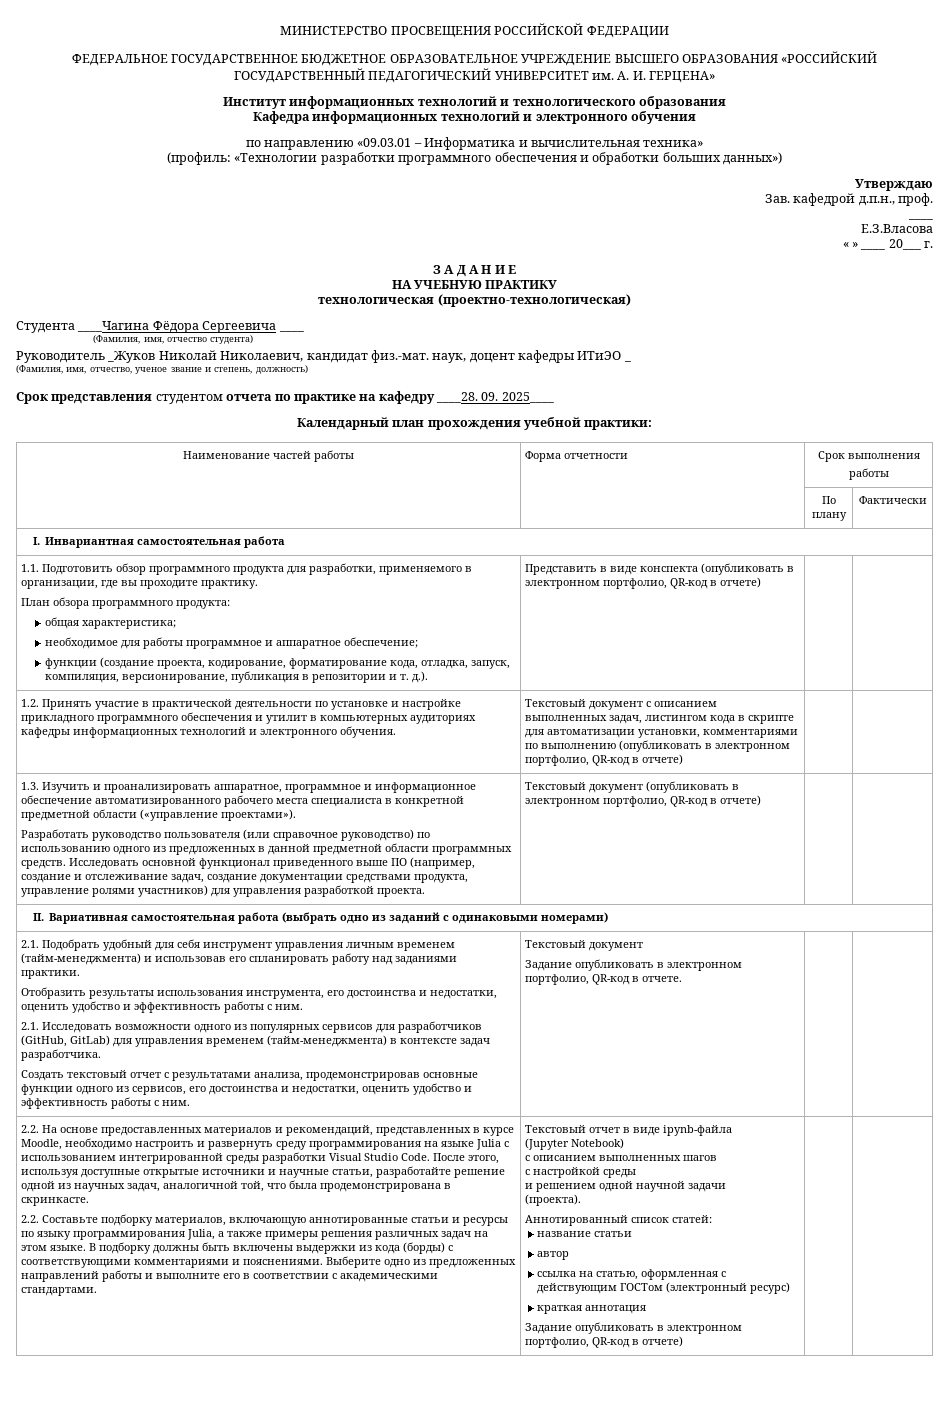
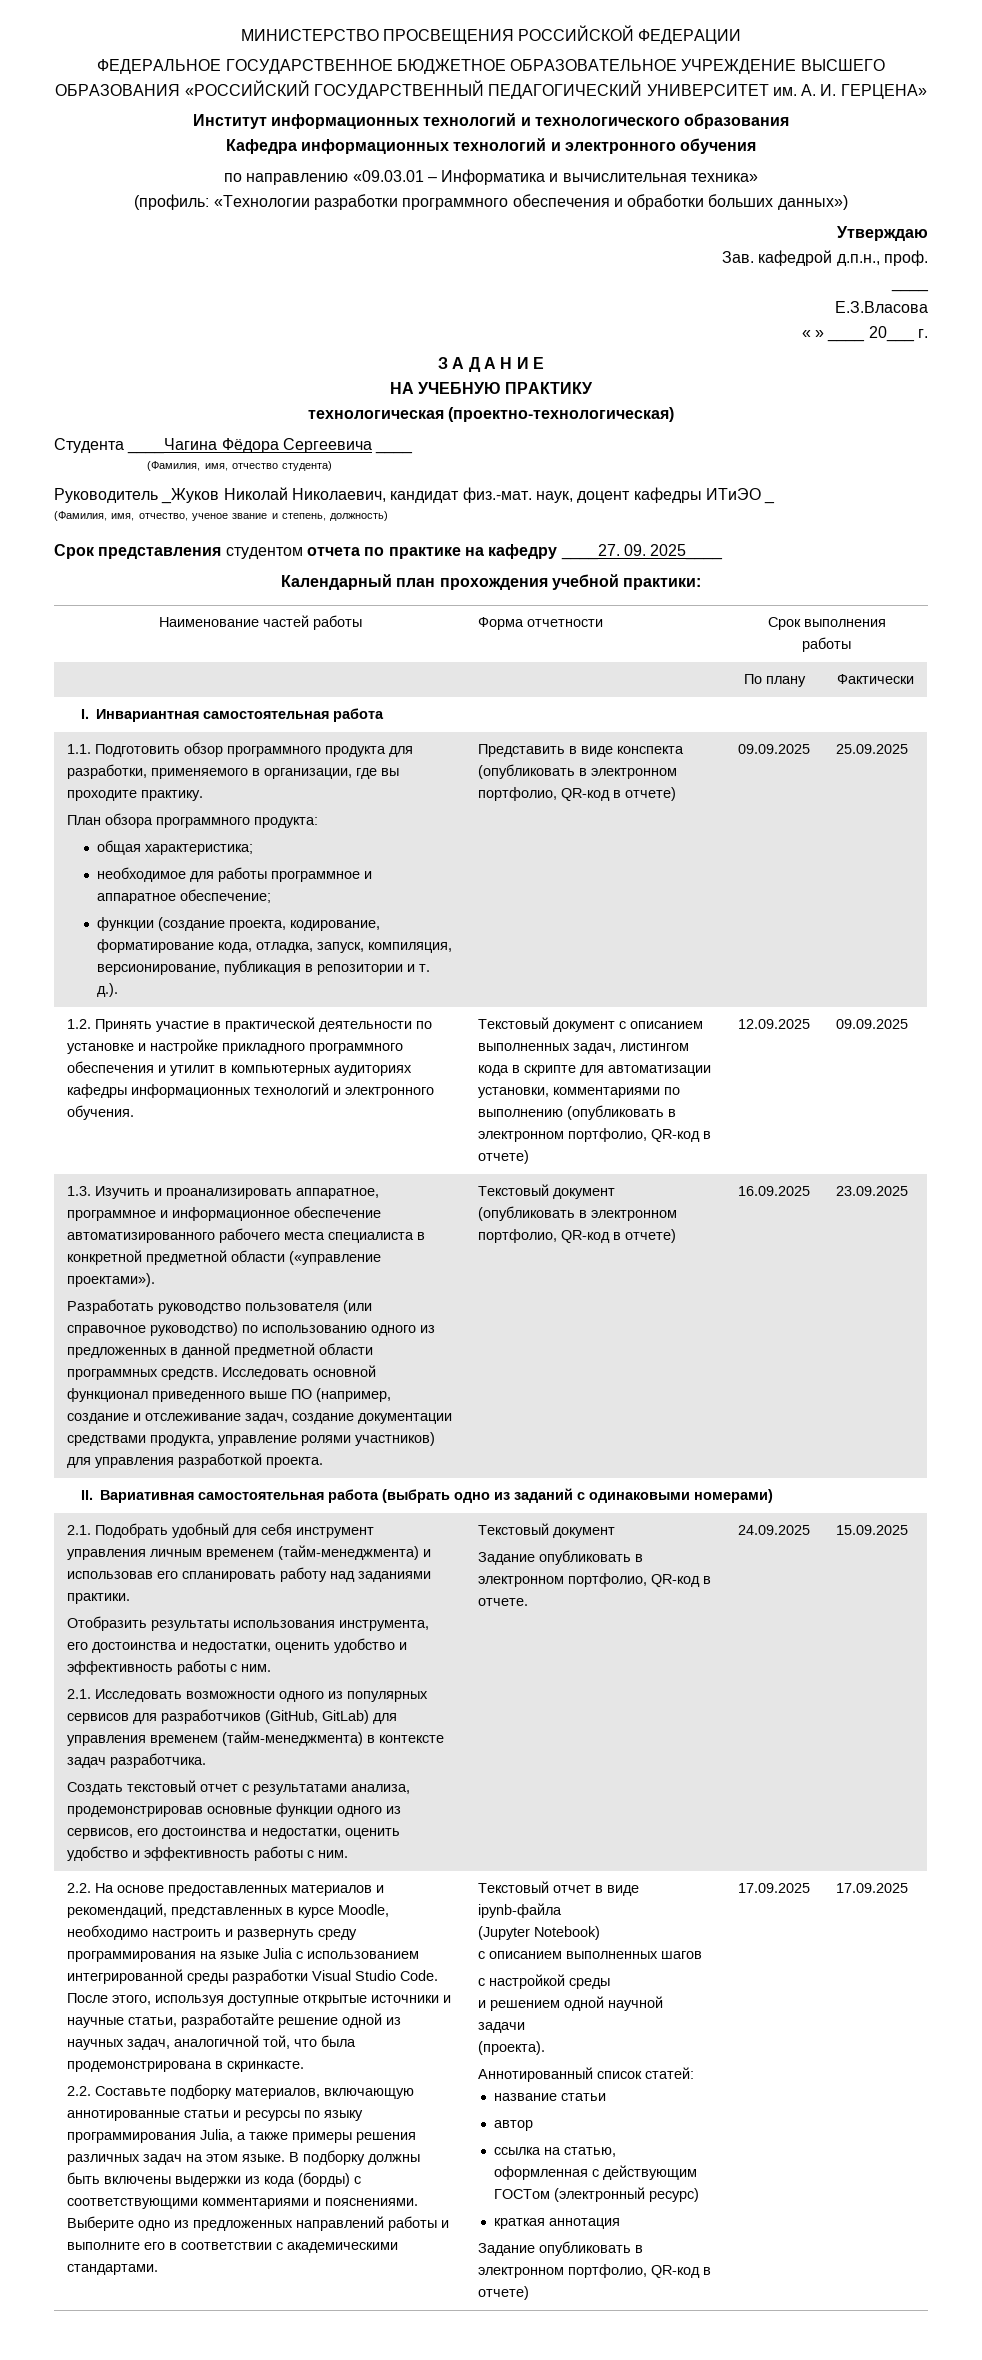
[436,392,478,403] ____28. -> [560,544,620,560] ____27.
(762, 582) | -> [737,744,810,754] [835,744,908,754] 09.09.2025 | 25.09.2025
(684, 759) | -> [737,1019,810,1029] [835,1019,908,1029] 12.09.2025 | 09.09.2025
(762, 800) | -> [737,1186,810,1196] [835,1186,908,1196] 16.09.2025 | 23.09.2025
(683, 979) | -> [737,1525,810,1535] [835,1525,908,1535] 24.09.2025 | 15.09.2025
(684, 1341) | -> [737,1883,810,1893] [835,1883,908,1893] 17.09.2025 | 17.09.2025

